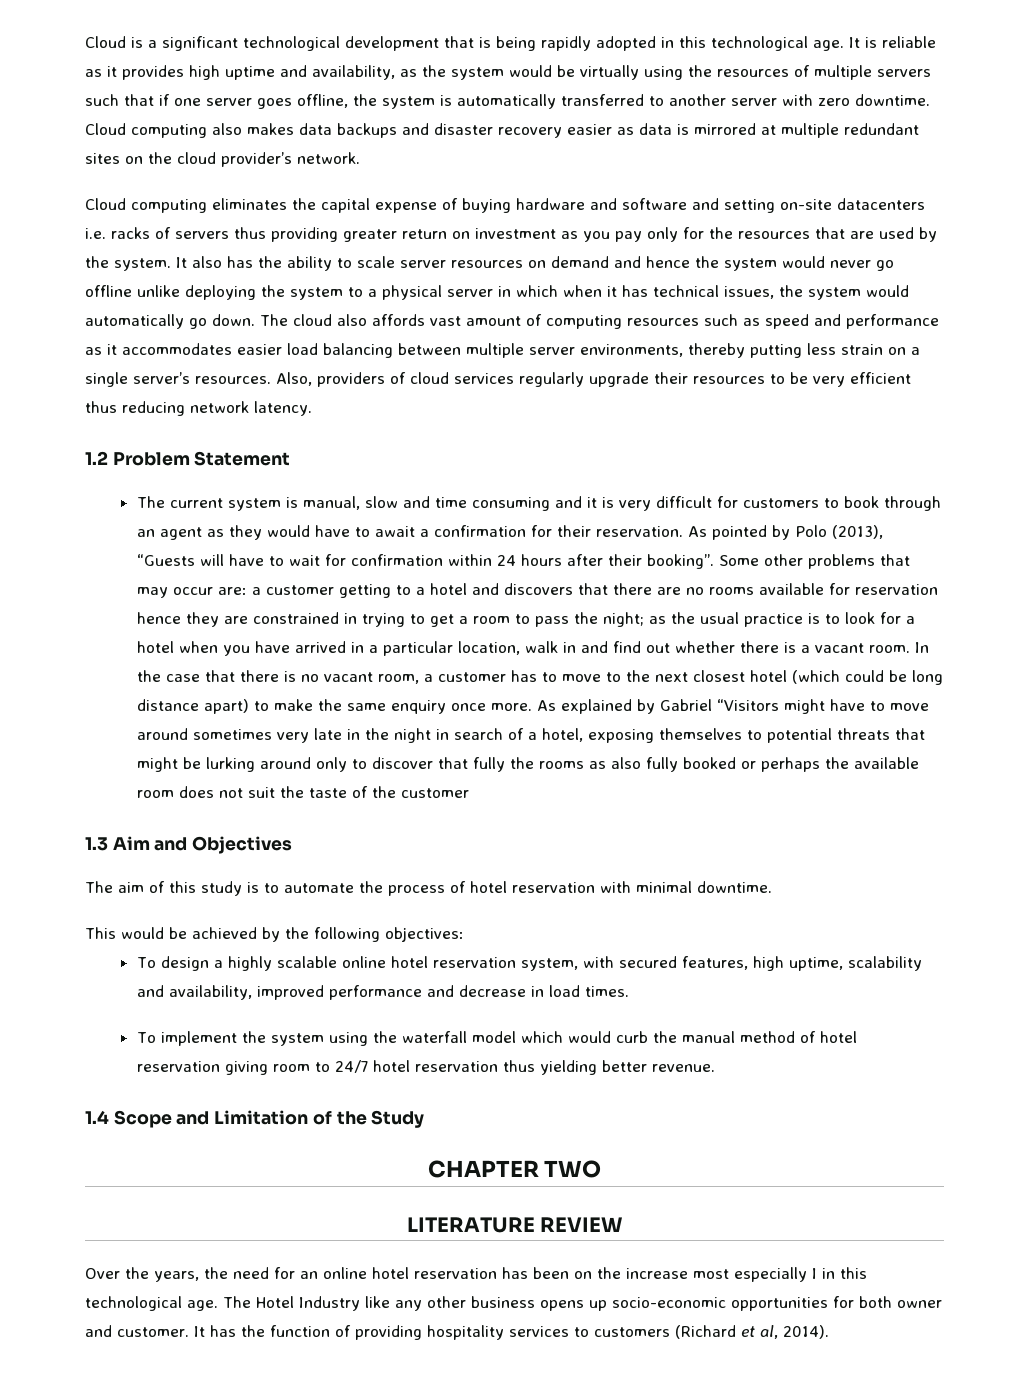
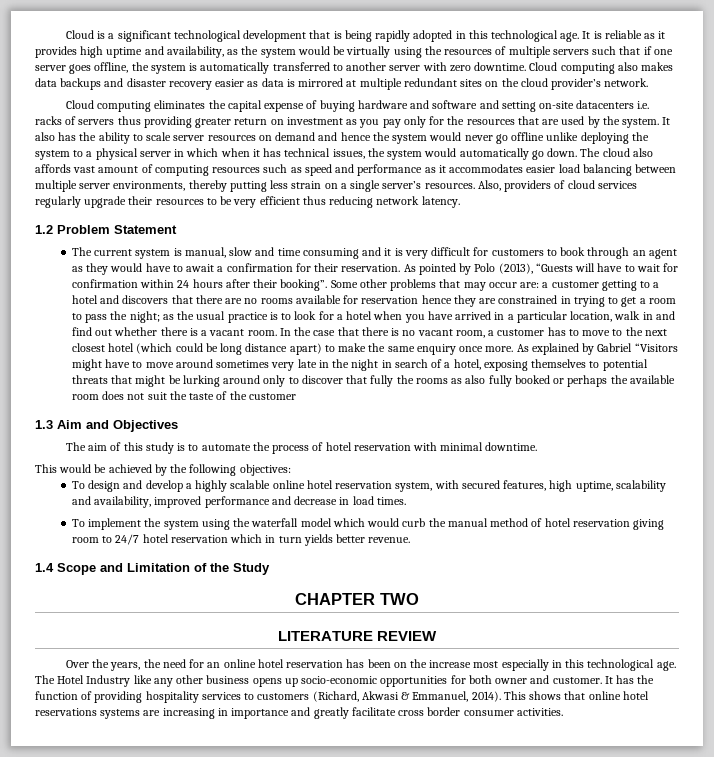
(209, 963) none -> [123,480,183,492] and develop
[502,1060,597,1075] thus yielding -> [230,534,333,546] which in turn yields
[812,1268,817,1279] I -> (549, 665) none
[675,1325,829,1339] (Richard et al, 2014). -> [312,691,649,702] [35,707,563,719] (Richard, Akwasi & Emmanuel, 2014). This shows that online hotel reservations systems are increasing in importance and greatly facilitate cross border consumer activities.

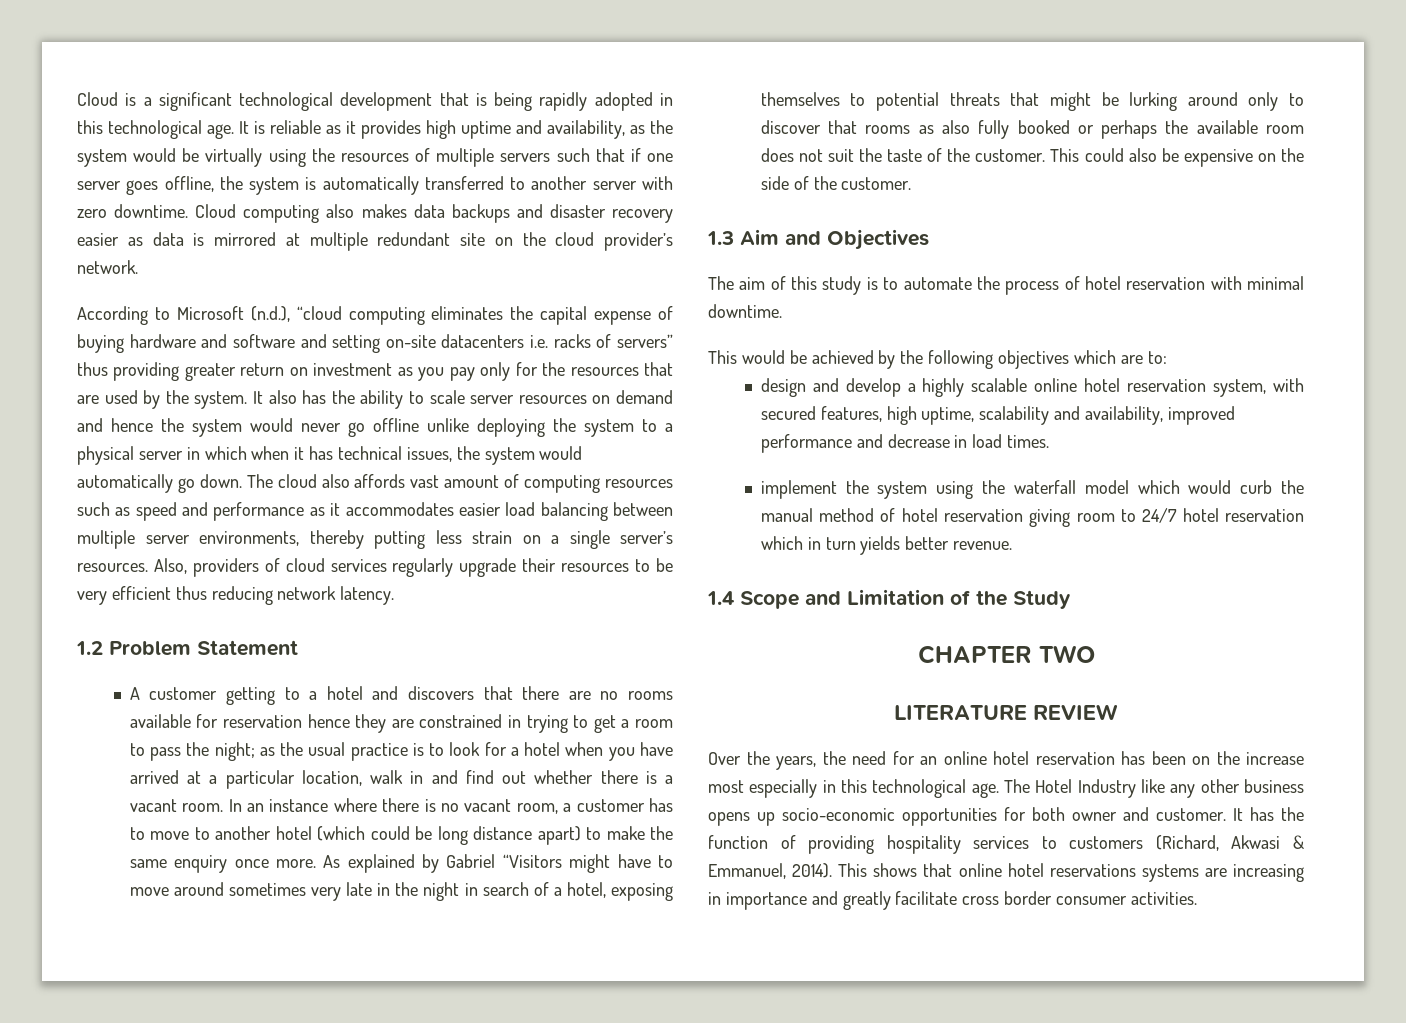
[460,79,483,87] sites -> [460,233,485,246] site
[65,100,94,109] Cloud -> [77,306,342,325] According to Microsoft (n.d.), “cloud
[78,119,115,125] servers -> [616,334,673,348] servers”
[71,247,677,259] [71,263,679,275] [71,279,549,291] The current system is manual, slow and time consuming and it is very difficult for customers to book through an agent as they would have to await a confirmation for their reservation. As pointed by Polo (2013), “Guests will have to wait for confirmation within 24 hours after their booking”. Some other problems that may occur are: a -> [129,687,140,700] A
[494,312,505,320] in -> [187,771,202,784] at
[294,327,359,336] the case that -> [246,798,377,812] an instance where
[625,327,667,336] [71,343,105,352] the next closest -> [215,826,272,840] another
[370,375,414,387] fully the -> (858, 127) none
[248,393,296,400] customer -> [975,148,1304,167] [760,176,912,190] customer. This could also be expensive on the side of the customer.
[239,464,291,476] [71,481,85,489] objectives: // To -> [998,350,1167,369] objectives which are to: //
[71,519,85,527] To -> (1050, 441) none

